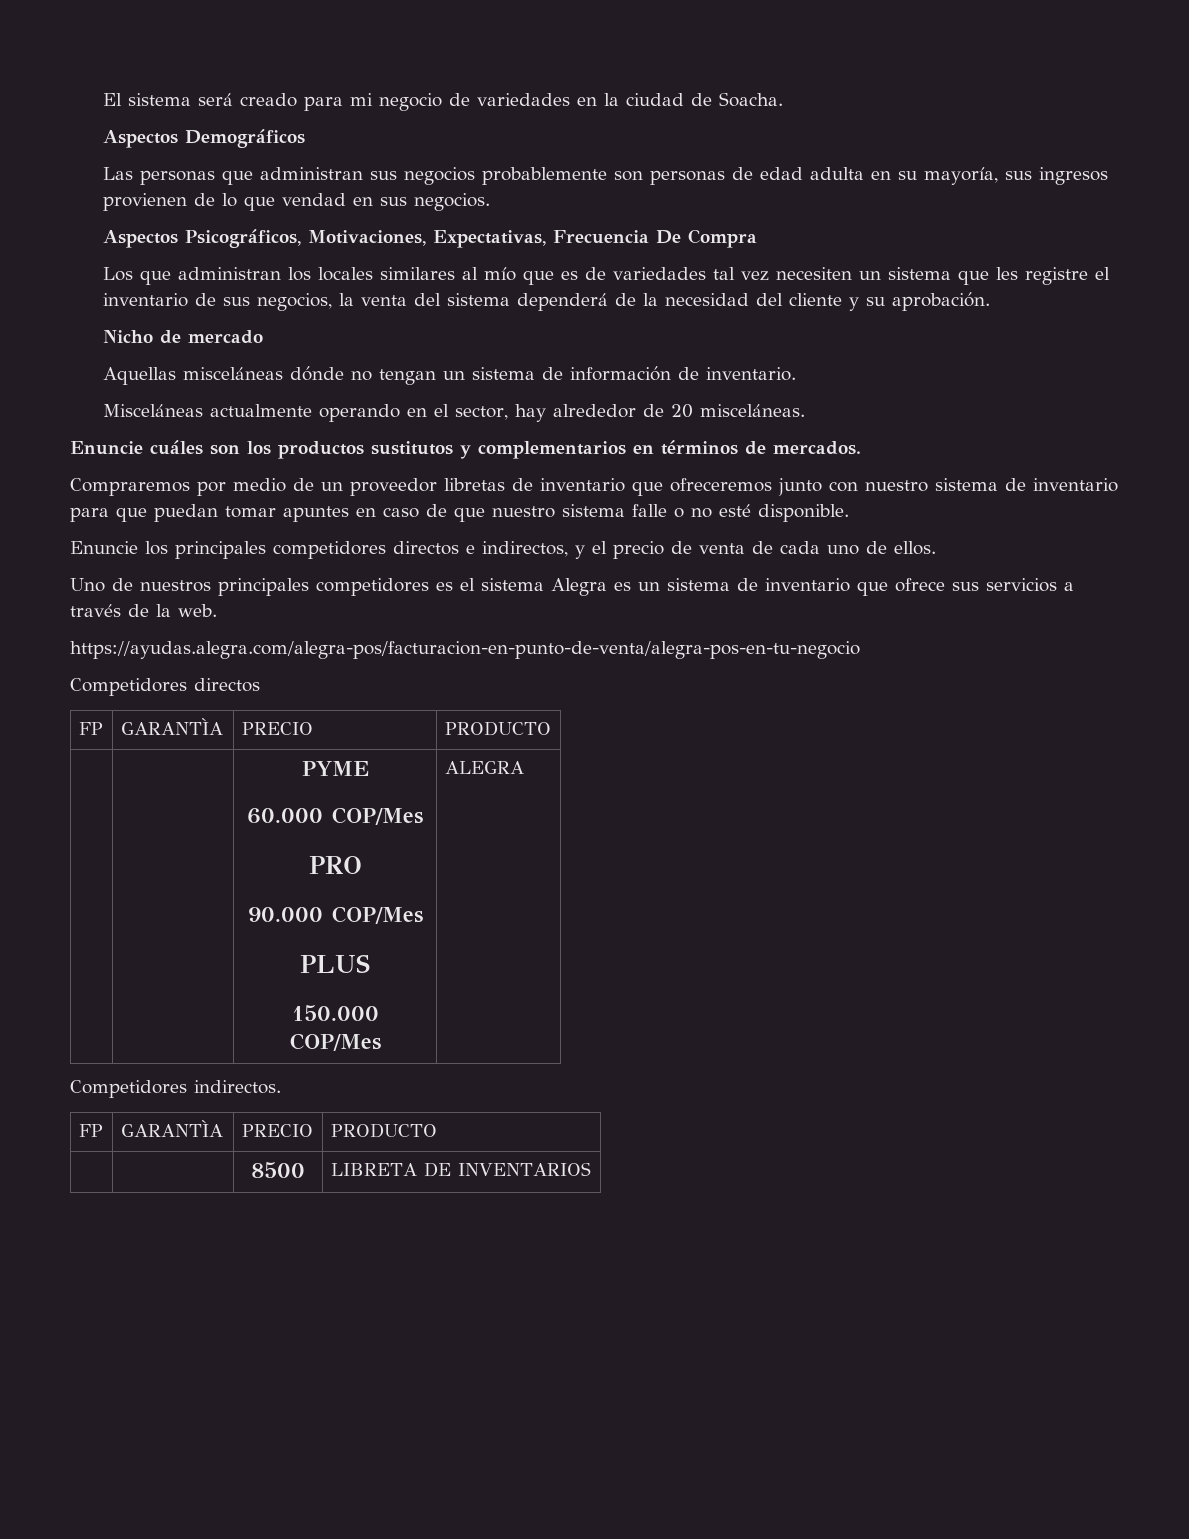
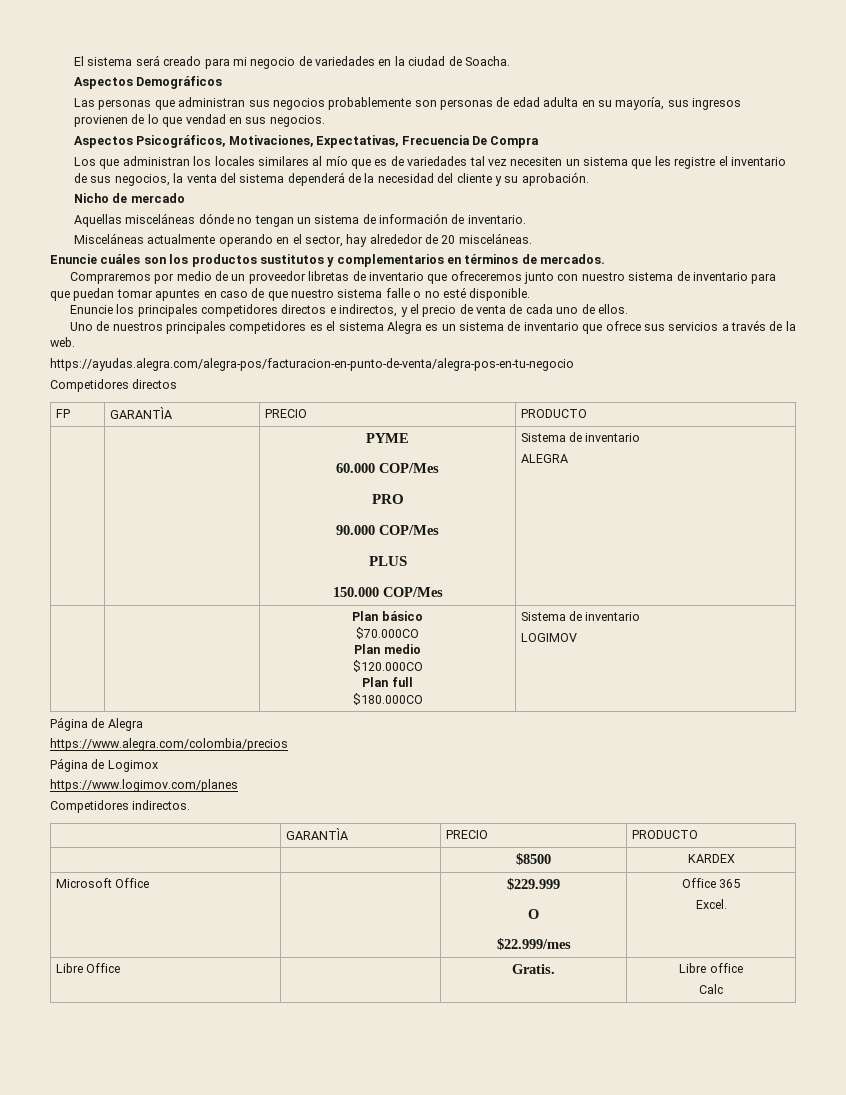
[444,761,524,774] ALEGRA -> [520,432,641,442] [520,454,568,463] [352,611,423,621] [356,627,419,639] [354,644,421,654] [352,660,423,672] [362,677,413,687] [352,693,423,705] [520,611,641,621] [520,633,577,642] [50,717,143,731] [50,738,288,751] [50,758,158,772] [50,779,238,792] Sistema de inventario // ALEGRA // | | Plan básico // $70.000CO // Plan medio // $120.000CO // Plan full // $180.000CO | Sistema de inventario // LOGIMOV // Página de Alegra // https://www.alegra.com/colombia/precios // Página de Logimox // https://www.logimov.com/planes
[78,1124,103,1137] [120,1120,223,1137] [241,1124,313,1137] [330,1123,437,1138] [251,1162,305,1178] [330,1162,591,1177] FP | GARANTÌA | PRECIO | PRODUCTO // | | 8500 | LIBRETA DE INVENTARIOS -> [285,828,348,840] [445,830,488,839] [631,830,698,839] [516,853,551,865] [687,854,735,863] [55,878,149,888] [507,878,560,890] [528,909,539,919] [496,938,571,950] [681,878,741,888] [695,899,727,909] [55,963,120,973] [512,964,555,974] [679,963,743,973] [699,984,723,994] | GARANTÌA | PRECIO | PRODUCTO // | | $8500 | KARDEX // Microsoft Office | | $229.999 // O // $22.999/mes | Office 365 // Excel. // Libre Office | | Gratis. | Libre office // Calc

